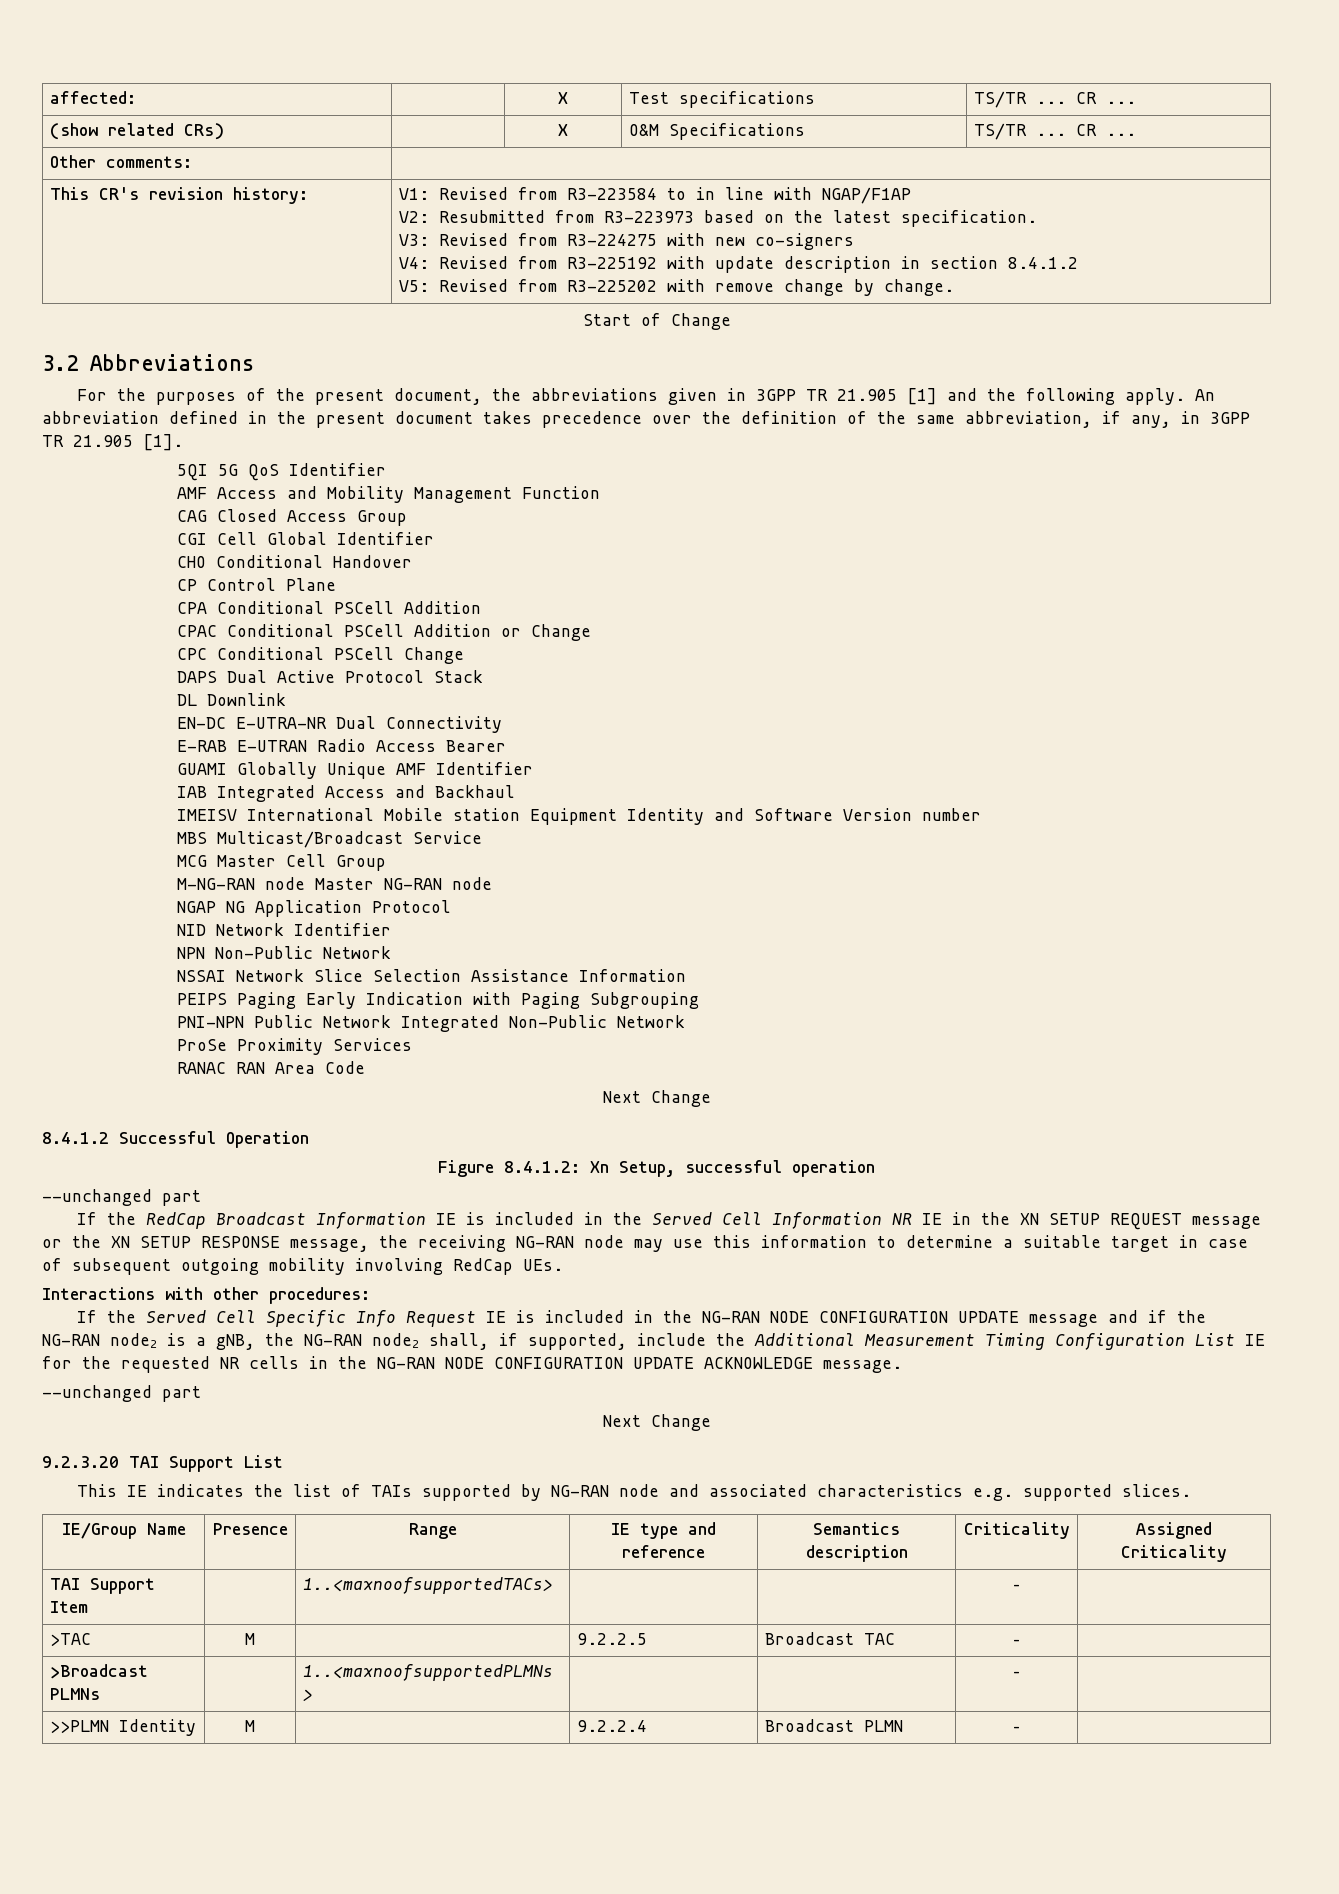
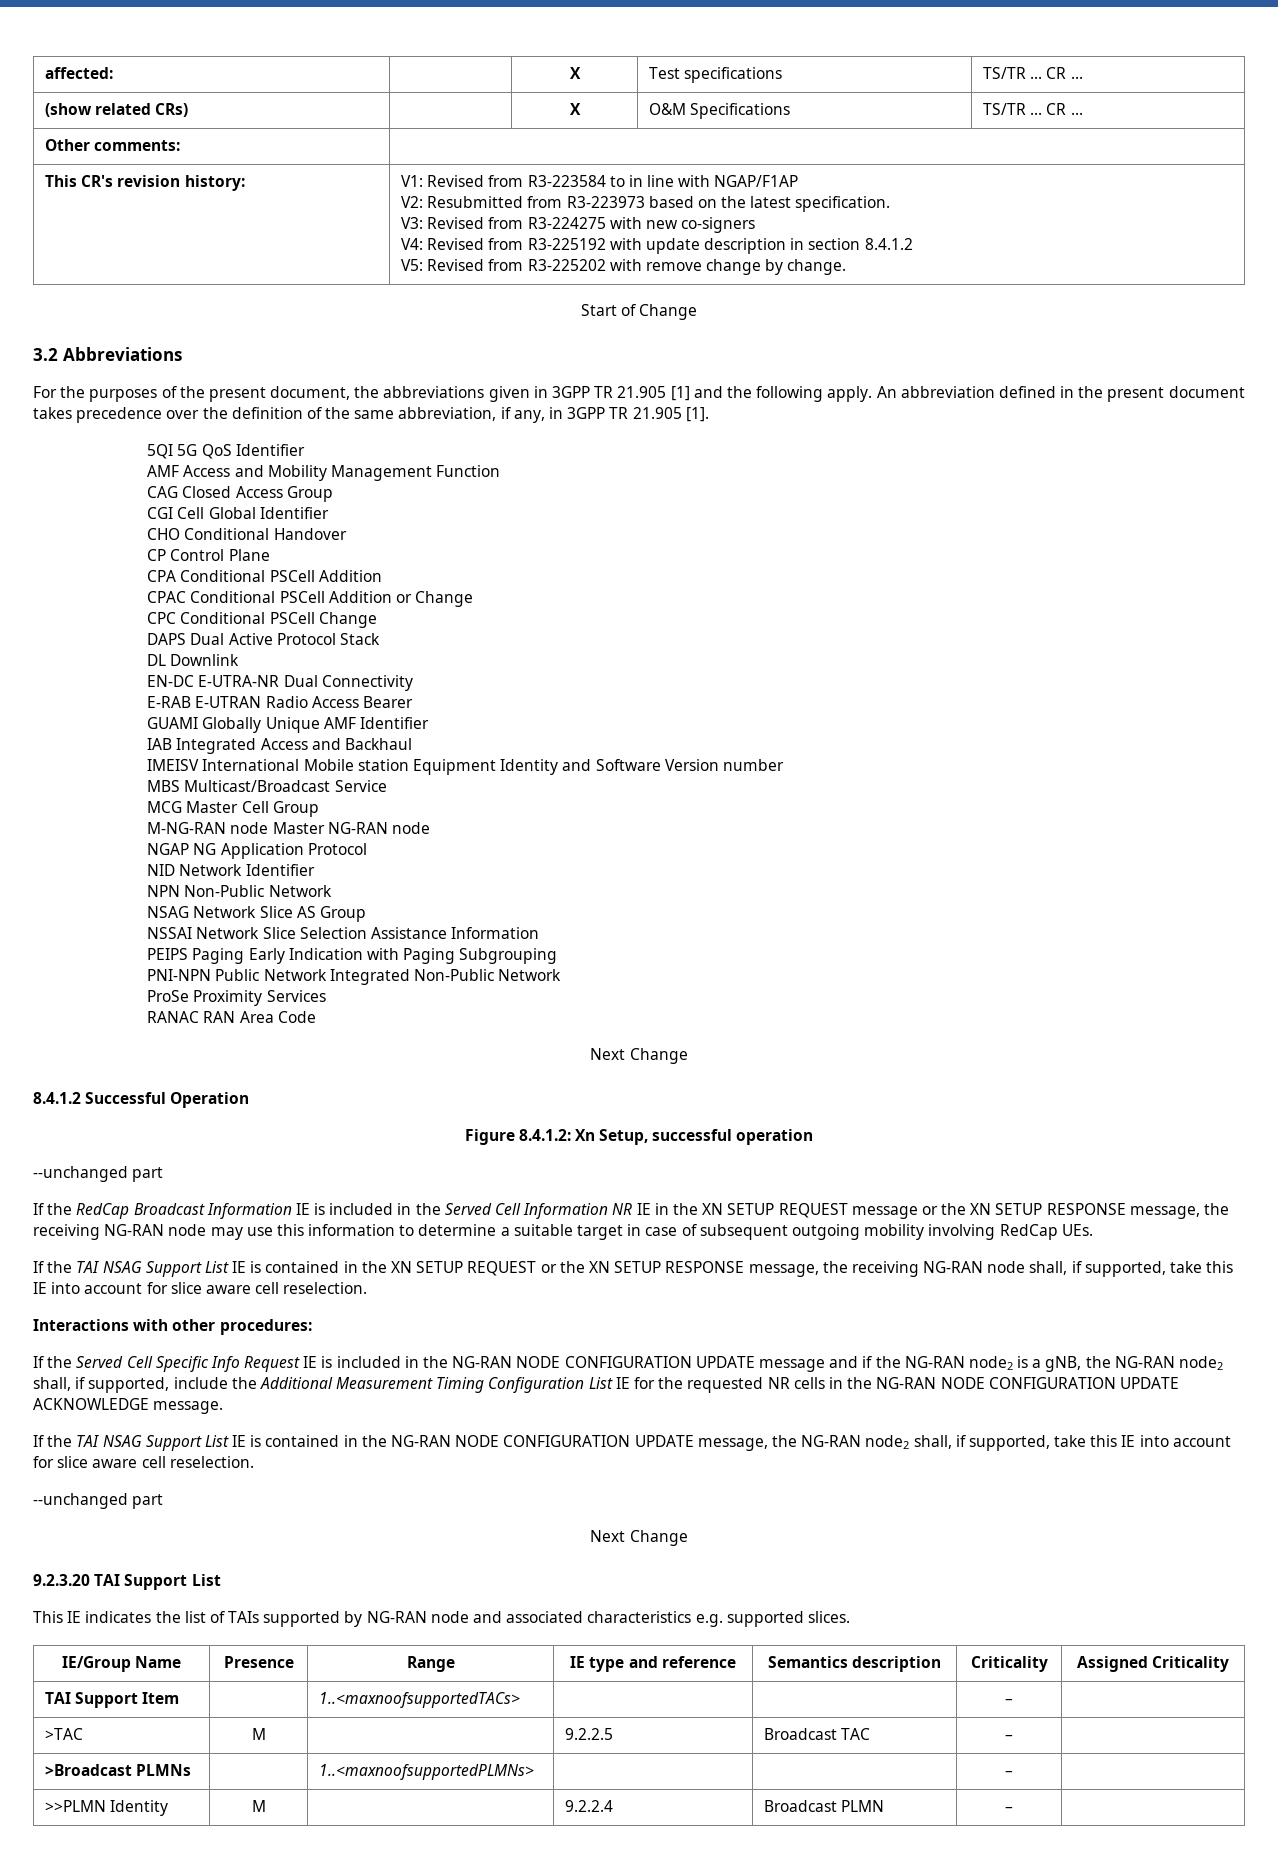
(392, 952) none -> [147,906,366,922] // NSAG Network Slice AS Group
(563, 1265) none -> [33,1261,1234,1277] [33,1282,368,1294] // If the TAI NSAG Support List IE is contained in the XN SETUP REQUEST or the XN SETUP RESPONSE message, the receiving NG-RAN node shall, if supported, take this IE into account for slice aware cell reselection.
(902, 1366) none -> [33,1435,1231,1451] [33,1456,254,1468] // If the TAI NSAG Support List IE is contained in the NG-RAN NODE CONFIGURATION UPDATE message, the NG-RAN node2 shall, if supported, take this IE into account for slice aware cell reselection.

